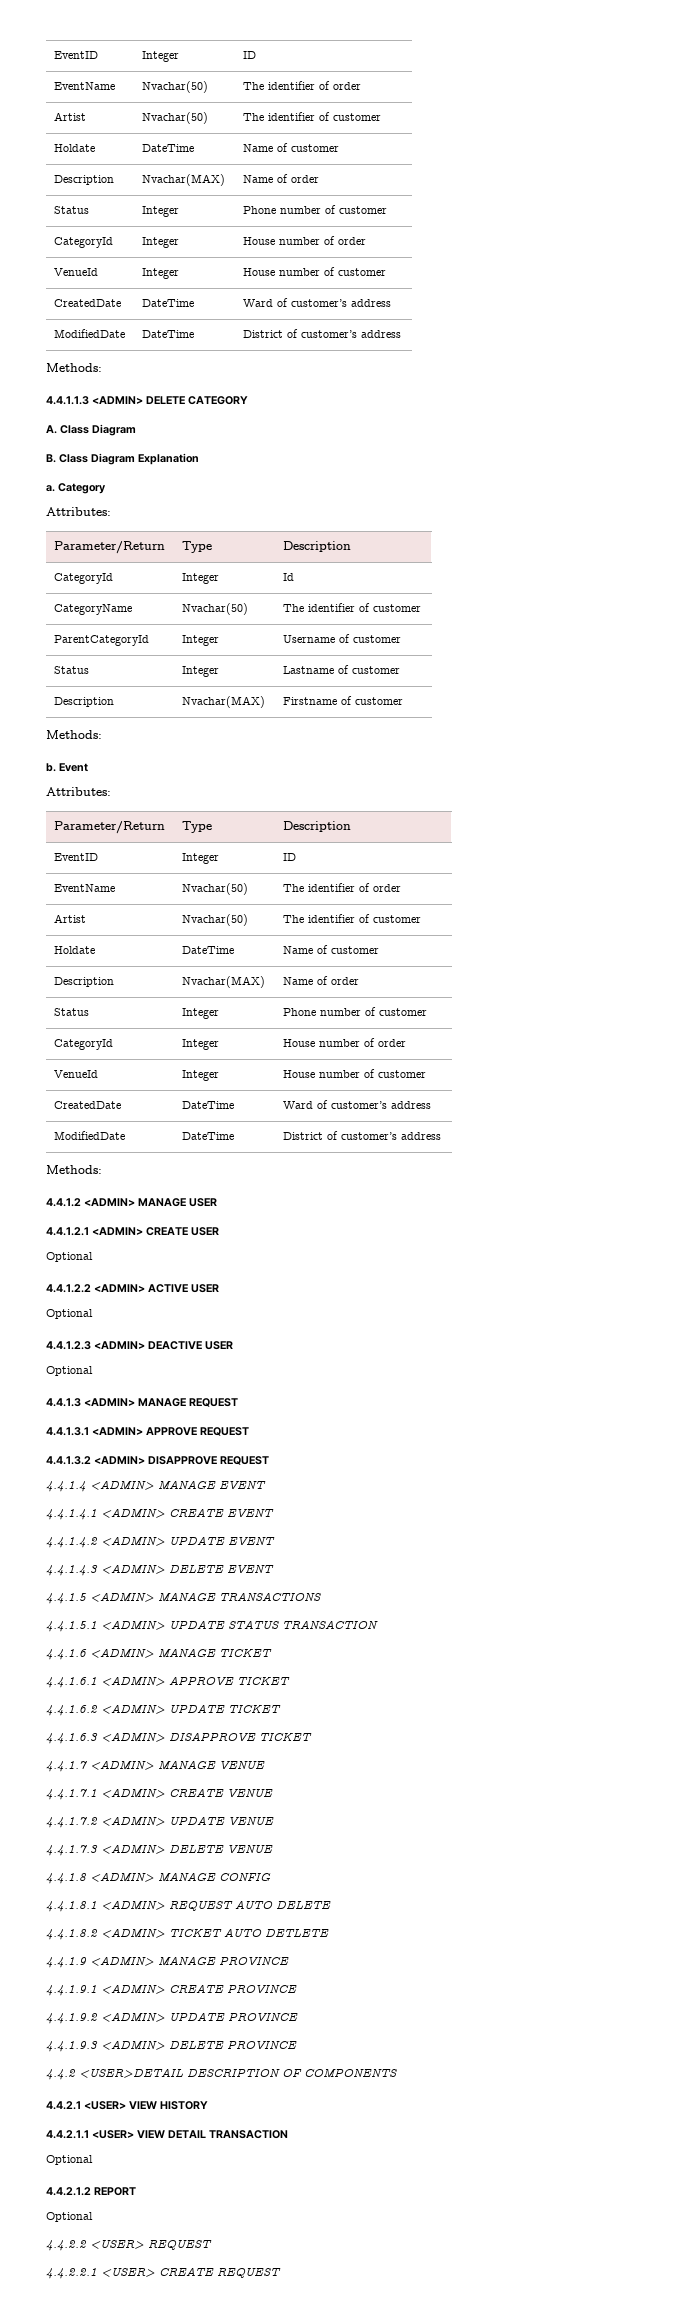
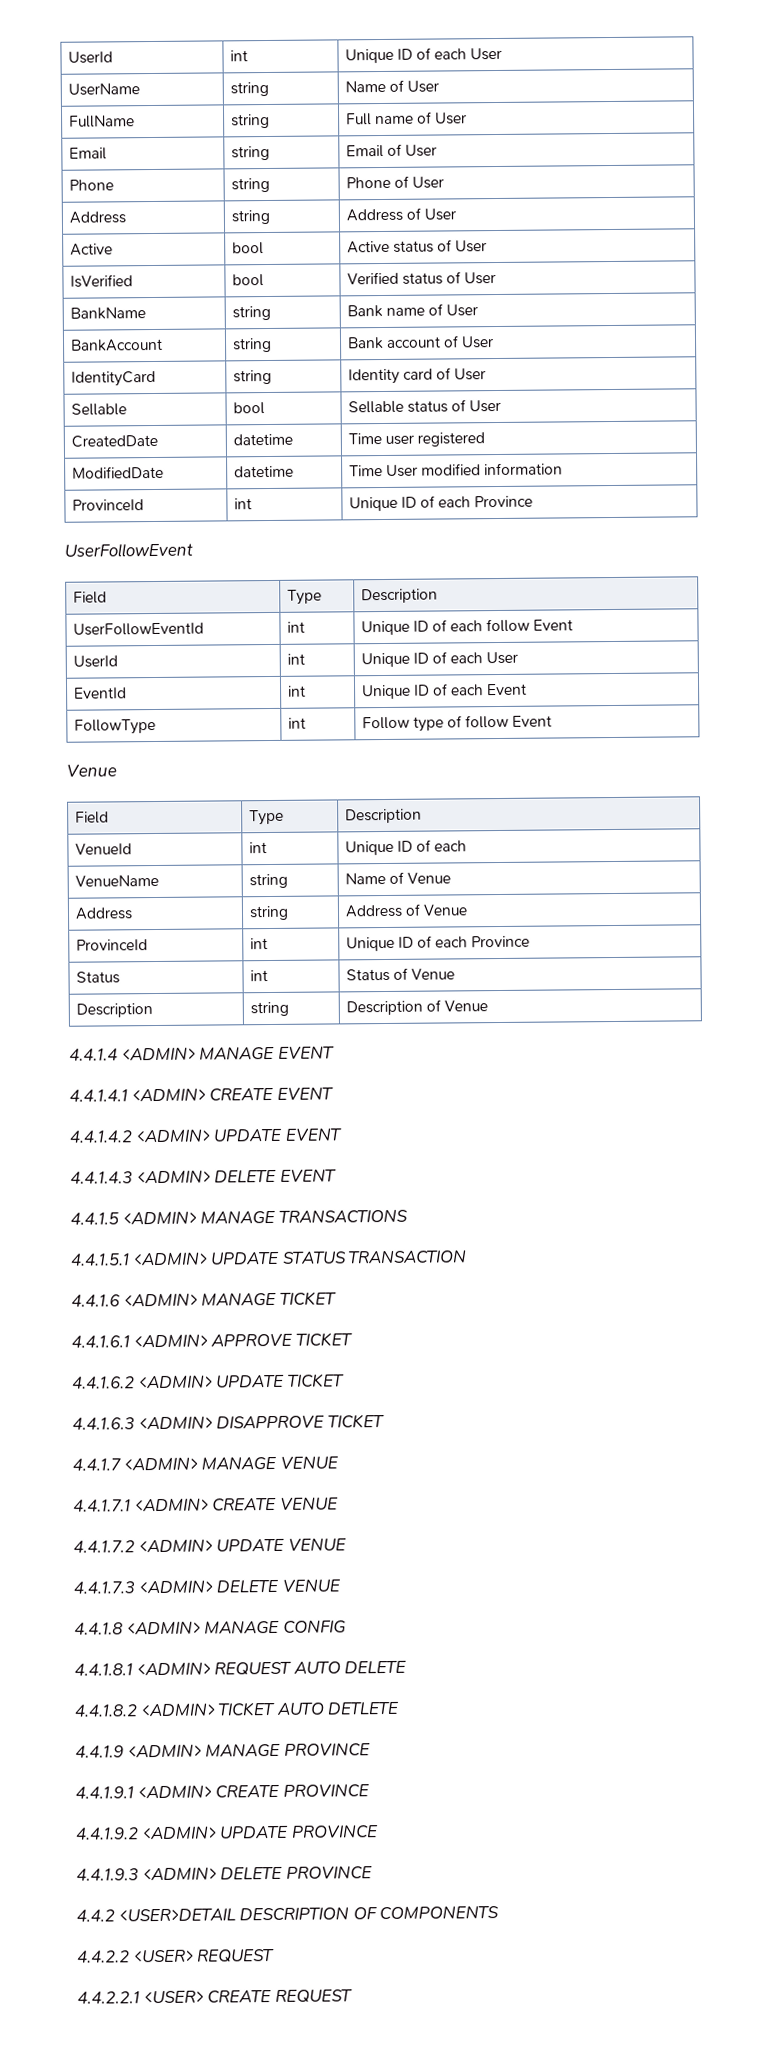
[54,51,99,59] [142,51,180,62] [243,51,257,59] [54,82,116,90] [142,81,209,93] [243,81,362,90] [54,112,87,121] [142,112,209,124] [243,112,382,121] [54,144,96,152] [142,144,195,152] [243,143,340,152] [54,175,115,185] [142,174,226,186] [243,174,320,183] [54,206,90,214] [142,206,180,217] [243,205,388,214] [54,237,114,248] [142,237,180,248] [243,236,367,245] [54,268,99,276] [142,268,180,279] [243,267,387,276] [54,299,122,307] [142,299,195,307] [243,298,392,307] [54,329,126,338] [142,330,195,338] [243,329,402,338] [46,363,102,372] [46,396,248,405] [46,424,136,436] [46,453,199,465] [46,483,106,494] [46,507,111,516] [54,541,166,554] [182,541,213,553] [283,541,352,552] [54,573,114,584] [182,573,220,584] [283,573,295,581] [54,604,133,615] [182,603,249,615] [283,603,422,612] [54,635,150,646] [182,635,220,646] [283,634,402,643] [54,666,90,674] [182,666,220,677] [283,665,401,674] [54,697,115,707] [182,696,266,708] [283,696,404,705] [46,730,102,739] [46,763,88,772] [46,787,111,796] [54,821,166,834] [182,821,213,833] [283,821,352,832] [54,853,99,861] [182,853,220,864] [283,853,297,861] [54,884,116,892] [182,883,249,895] [283,883,402,892] [54,914,87,923] [182,914,249,926] [283,914,422,923] [54,946,96,954] [182,946,235,954] [283,945,380,954] [54,977,115,987] [182,976,266,988] [283,976,360,985] [54,1008,90,1016] [182,1008,220,1019] [283,1007,428,1016] [54,1039,114,1050] [182,1039,220,1050] [283,1038,407,1047] [54,1070,99,1078] [182,1070,220,1081] [283,1069,427,1078] [54,1101,122,1109] [182,1101,235,1109] [283,1100,432,1109] [54,1131,126,1140] [182,1132,235,1140] [283,1131,442,1140] [46,1165,102,1174] [46,1198,217,1207] [46,1227,219,1236] [46,1252,93,1262] [46,1284,219,1293] [46,1309,93,1319] [46,1341,233,1350] [46,1366,93,1376] [46,1398,238,1407] [46,1427,249,1436] [46,1456,269,1465] EventID | Integer | ID // EventName | Nvachar(50) | The identifier of order // Artist | Nvachar(50) | The identifier of customer // Holdate | DateTime | Name of customer // Description | Nvachar(MAX) | Name of order // Status | Integer | Phone number of customer // CategoryId | Integer | House number of order // VenueId | Integer | House number of customer // CreatedDate | DateTime | Ward of customer’s address // ModifiedDate | DateTime | District of customer’s address // Methods: // 4.4.1.1.3 <ADMIN> DELETE CATEGORY // A. Class Diagram // B. Class Diagram Explanation // a. Category // Attributes: // Parameter/Return | Type | Description // CategoryId | Integer | Id // CategoryName | Nvachar(50) | The identifier of customer // ParentCategoryId | Integer | Username of customer // Status | Integer | Lastname of customer // Description | Nvachar(MAX) | Firstname of customer // Methods: // b. Event // Attributes: // Parameter/Return | Type | Description // EventID | Integer | ID // EventName | Nvachar(50) | The identifier of order // Artist | Nvachar(50) | The identifier of customer // Holdate | DateTime | Name of customer // Description | Nvachar(MAX) | Name of order // Status | Integer | Phone number of customer // CategoryId | Integer | House number of order // VenueId | Integer | House number of customer // CreatedDate | DateTime | Ward of customer’s address // ModifiedDate | DateTime | District of customer’s address // Methods: // 4.4.1.2 <ADMIN> MANAGE USER // 4.4.1.2.1 <ADMIN> CREATE USER // Optional // 4.4.1.2.2 <ADMIN> ACTIVE USER // Optional // 4.4.1.2.3 <ADMIN> DEACTIVE USER // Optional // 4.4.1.3 <ADMIN> MANAGE REQUEST // 4.4.1.3.1 <ADMIN> APPROVE REQUEST // 4.4.1.3.2 <ADMIN> DISAPPROVE REQUEST -> [67,51,113,64] [229,50,248,62] [344,47,503,64] [67,83,140,96] [229,81,269,97] [344,79,439,93] [68,115,135,128] [230,113,270,129] [345,111,468,126] [68,147,107,160] [230,145,270,161] [345,143,437,158] [68,179,114,191] [230,177,270,193] [345,175,444,189] [68,211,126,224] [230,209,270,225] [345,207,456,222] [69,243,113,256] [231,242,264,255] [346,239,488,254] [69,274,133,288] [231,274,264,287] [346,271,497,285] [69,307,146,320] [231,305,271,321] [346,303,479,318] [69,338,163,352] [231,337,272,353] [346,335,495,350] [70,370,156,387] [232,369,272,385] [347,367,487,385] [70,403,127,416] [232,402,265,415] [347,399,502,414] [70,434,158,448] [232,433,293,446] [347,432,485,447] [71,465,164,479] [233,465,294,478] [348,462,564,477] [71,499,144,511] [233,498,252,510] [348,495,534,512] [64,542,193,558] [72,591,107,604] [286,589,322,605] [360,588,438,604] [72,622,204,636] [286,621,305,633] [360,618,574,636] [72,655,118,668] [286,653,305,665] [360,651,519,668] [73,687,127,699] [287,685,306,697] [361,683,528,700] [73,718,156,735] [287,717,306,729] [361,714,553,732] [66,764,117,777] [74,811,109,824] [248,809,284,826] [344,808,422,824] [74,843,132,855] [248,842,267,854] [344,839,468,856] [74,874,159,887] [248,873,288,889] [344,871,451,885] [74,907,133,920] [248,905,289,921] [344,903,468,918] [75,939,148,951] [249,938,268,950] [345,935,531,952] [75,971,120,984] [249,970,268,982] [345,967,455,982] [75,1003,153,1018] [249,1001,289,1017] [345,999,488,1016] UserId | int | Unique ID of each User // UserName | string | Name of User // FullName | string | Full name of User // Email | string | Email of User // Phone | string | Phone of User // Address | string | Address of User // Active | bool | Active status of User // IsVerified | bool | Verified status of User // BankName | string | Bank name of User // BankAccount | string | Bank account of User // IdentityCard | string | Identity card of User // Sellable | bool | Sellable status of User // CreatedDate | datetime | Time user registered // ModifiedDate | datetime | Time User modified information // ProvinceId | int | Unique ID of each Province // UserFollowEvent // Field | Type | Description // UserFollowEventId | int | Unique ID of each follow Event // UserId | int | Unique ID of each User // EventId | int | Unique ID of each Event // FollowType | int | Follow type of follow Event // Venue // Field | Type | Description // VenueId | int | Unique ID of each // VenueName | string | Name of Venue // Address | string | Address of Venue // ProvinceId | int | Unique ID of each Province // Status | int | Status of Venue // Description | string | Description of Venue
[46,2101,208,2110] [46,2130,288,2139] [46,2155,93,2165] [46,2187,136,2196] [46,2212,93,2222] // 4.4.2.1 <USER> VIEW HISTORY // 4.4.2.1.1 <USER> VIEW DETAIL TRANSACTION // Optional // 4.4.2.1.2 REPORT // Optional -> (500, 1913) none

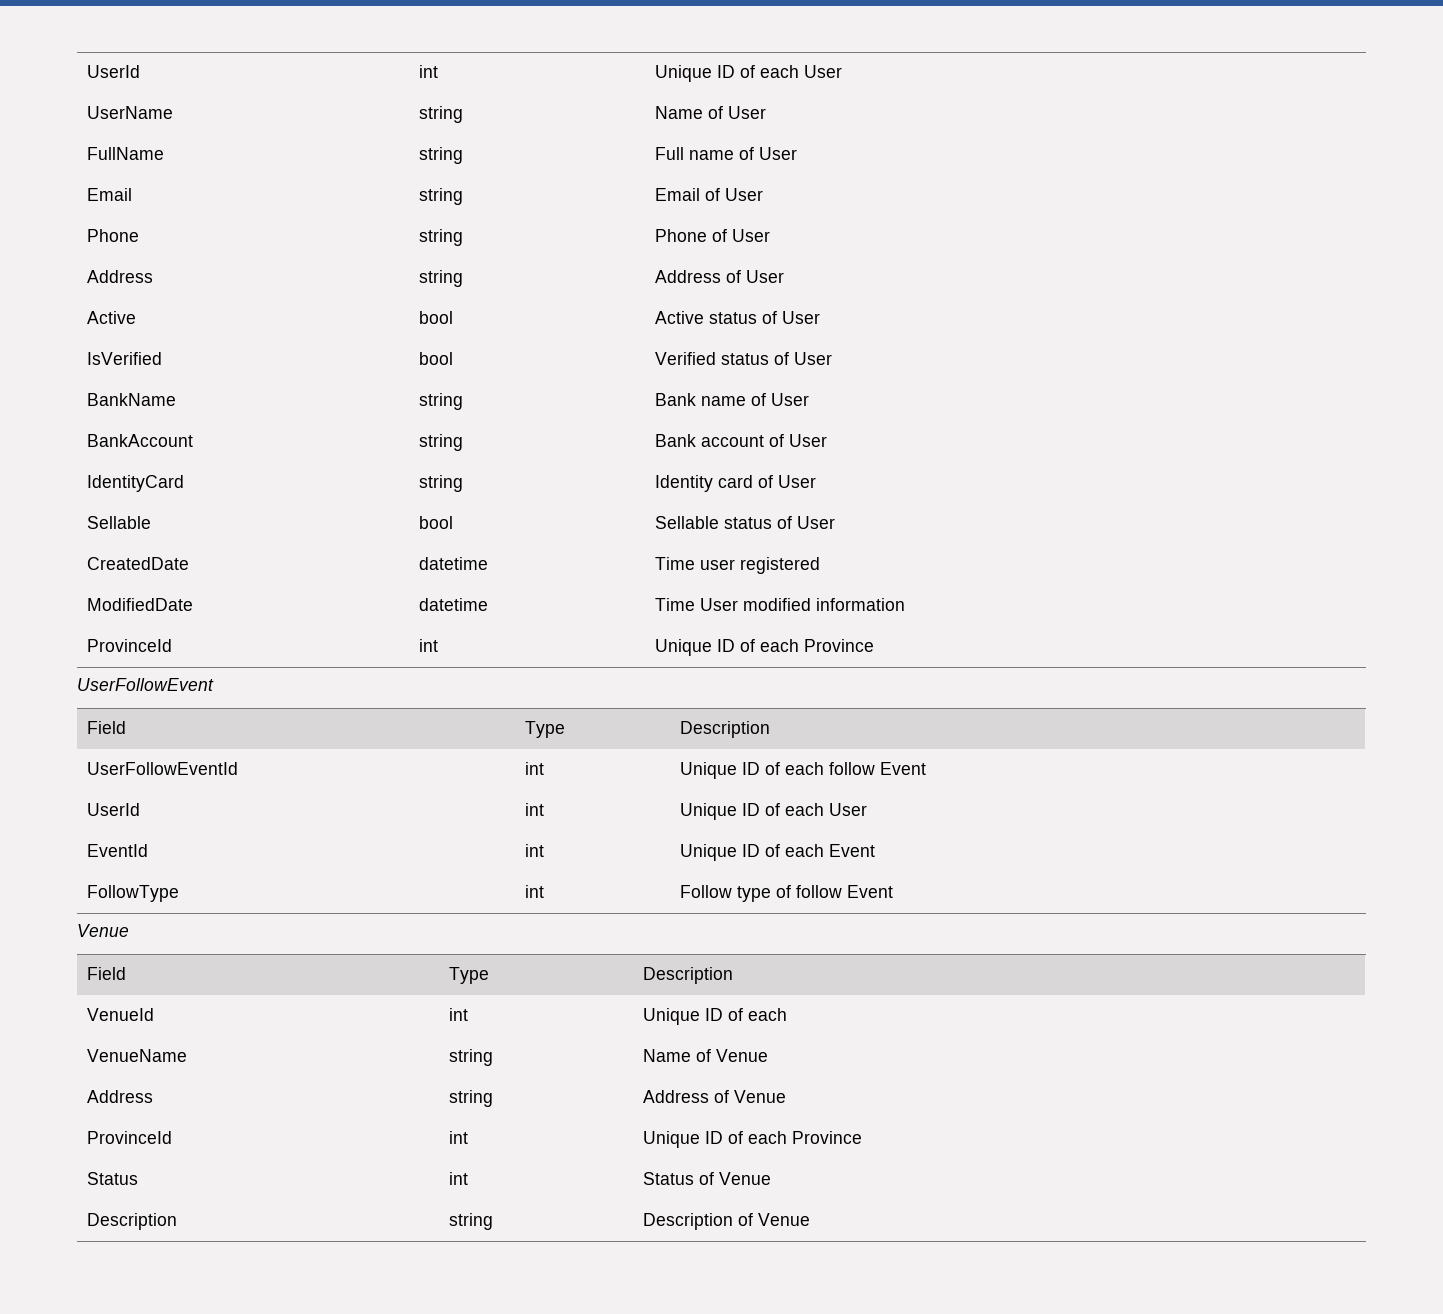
[69,1045,335,1062] [69,1086,334,1103] [69,1127,342,1144] [70,1168,337,1185] [70,1208,408,1226] [70,1249,468,1267] [71,1291,337,1308] [71,1333,353,1349] [72,1374,345,1390] [72,1415,385,1431] [72,1455,339,1472] [73,1496,339,1513] [73,1537,347,1554] [73,1578,341,1595] [74,1619,346,1636] [74,1660,408,1677] [74,1701,400,1718] [75,1742,371,1759] [75,1783,370,1800] [75,1824,379,1841] [76,1865,373,1882] [76,1905,500,1922] [77,1948,276,1963] [77,1989,353,2004] // 4.4.1.4 <ADMIN> MANAGE EVENT // 4.4.1.4.1 <ADMIN> CREATE EVENT // 4.4.1.4.2 <ADMIN> UPDATE EVENT // 4.4.1.4.3 <ADMIN> DELETE EVENT // 4.4.1.5 <ADMIN> MANAGE TRANSACTIONS // 4.4.1.5.1 <ADMIN> UPDATE STATUS TRANSACTION // 4.4.1.6 <ADMIN> MANAGE TICKET // 4.4.1.6.1 <ADMIN> APPROVE TICKET // 4.4.1.6.2 <ADMIN> UPDATE TICKET // 4.4.1.6.3 <ADMIN> DISAPPROVE TICKET // 4.4.1.7 <ADMIN> MANAGE VENUE // 4.4.1.7.1 <ADMIN> CREATE VENUE // 4.4.1.7.2 <ADMIN> UPDATE VENUE // 4.4.1.7.3 <ADMIN> DELETE VENUE // 4.4.1.8 <ADMIN> MANAGE CONFIG // 4.4.1.8.1 <ADMIN> REQUEST AUTO DELETE // 4.4.1.8.2 <ADMIN> TICKET AUTO DETLETE // 4.4.1.9 <ADMIN> MANAGE PROVINCE // 4.4.1.9.1 <ADMIN> CREATE PROVINCE // 4.4.1.9.2 <ADMIN> UPDATE PROVINCE // 4.4.1.9.3 <ADMIN> DELETE PROVINCE // 4.4.2 <USER>DETAIL DESCRIPTION OF COMPONENTS // 4.4.2.2 <USER> REQUEST // 4.4.2.2.1 <USER> CREATE REQUEST -> (811, 1219) none

